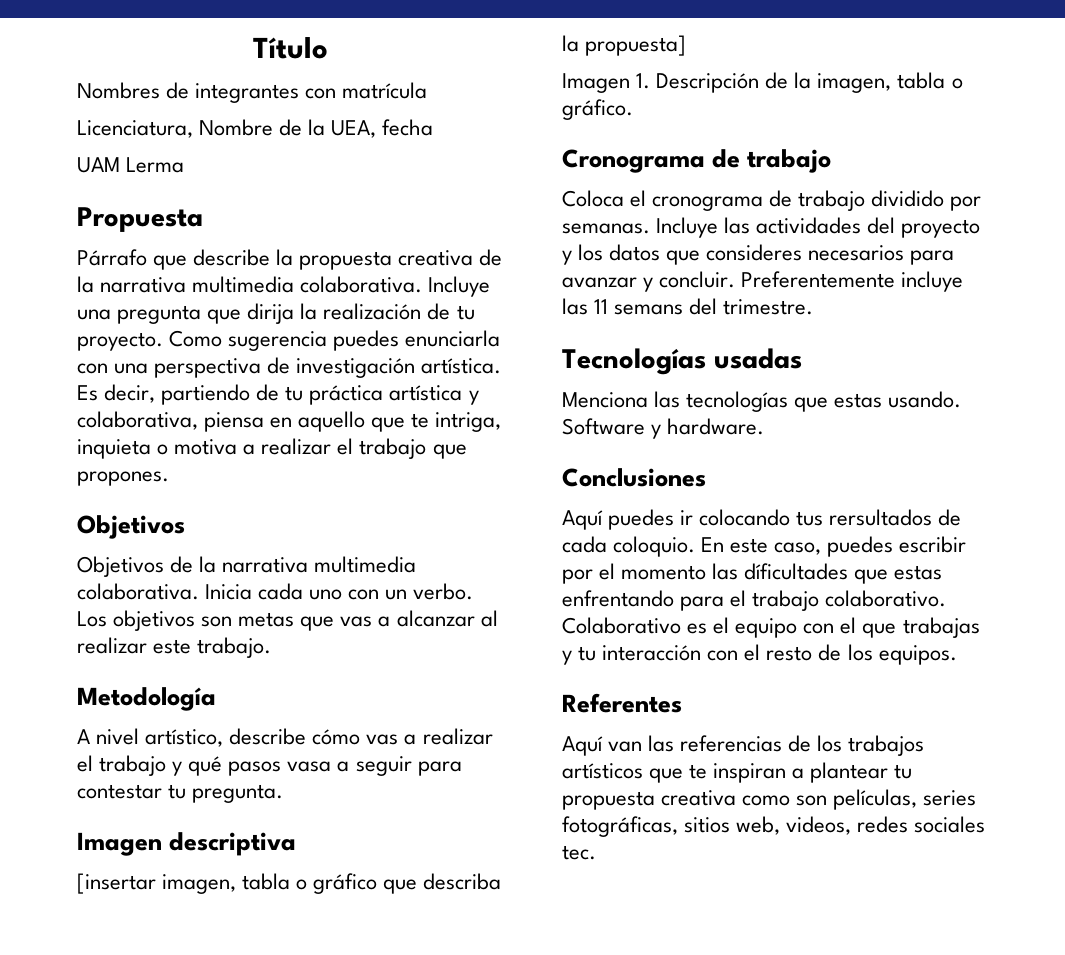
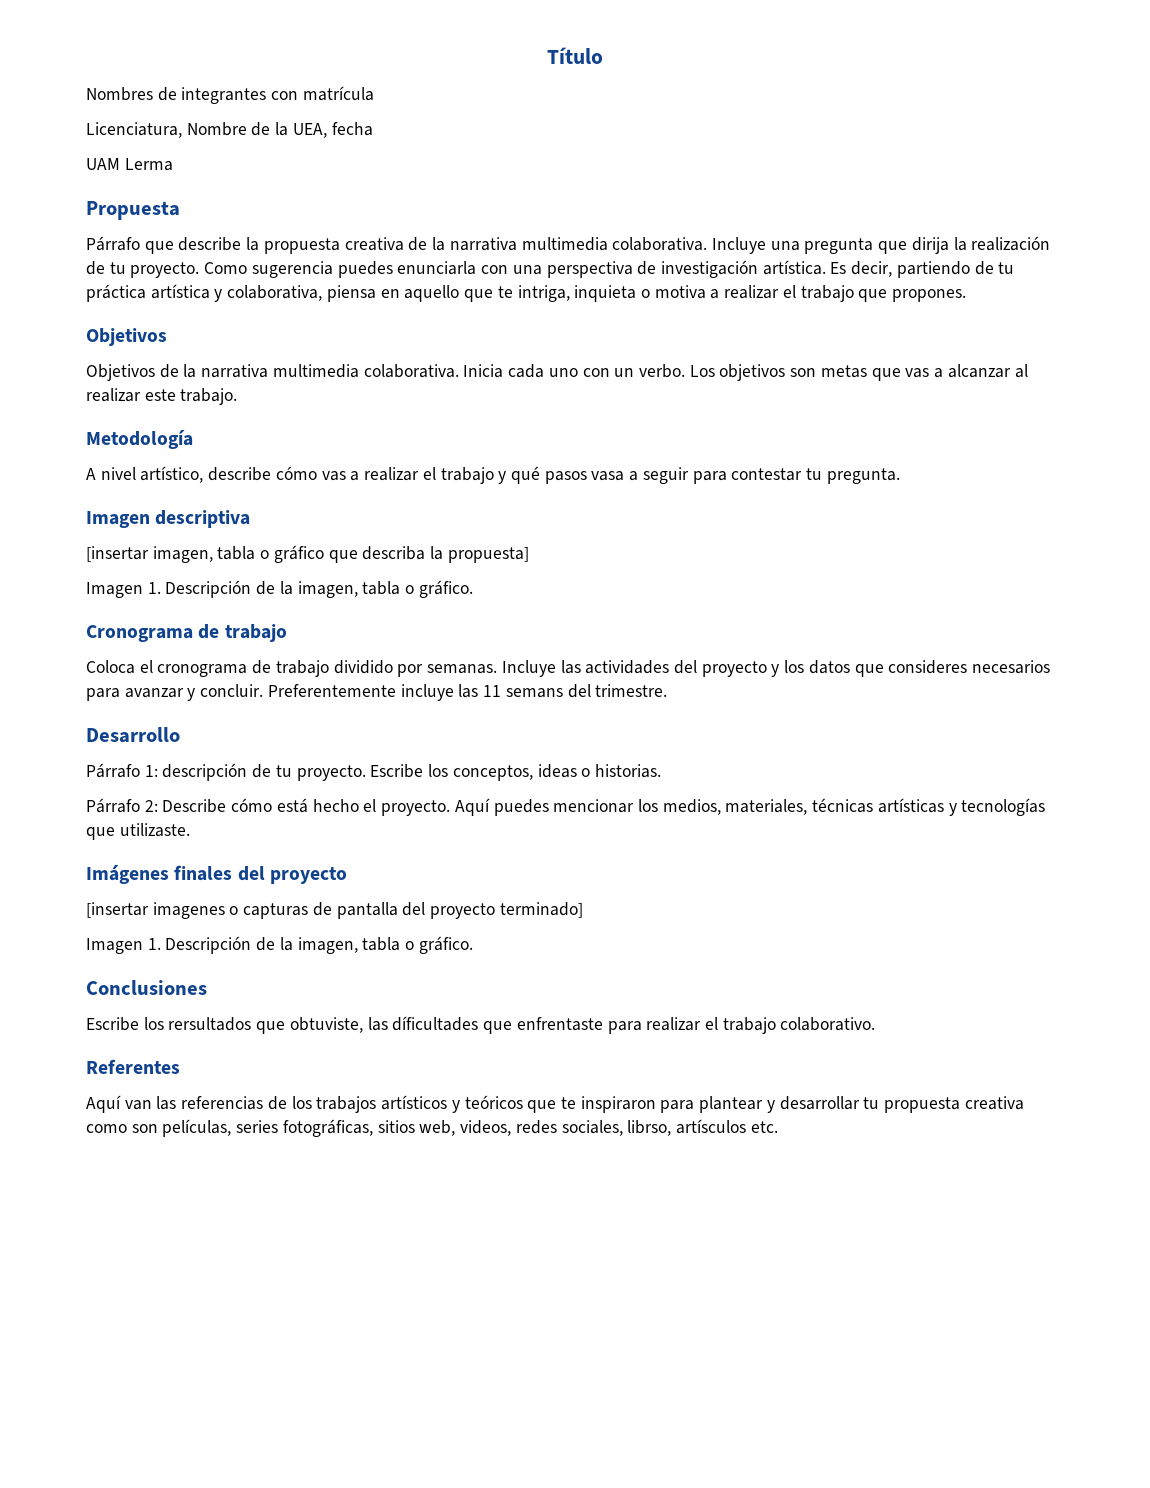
[562,348,802,375] [562,391,962,412] [562,418,765,439] [562,468,706,487] [562,509,962,530] [562,536,967,557] [562,563,943,584] [562,590,947,611] [562,617,980,638] [562,644,957,665] Tecnologías usadas // Menciona las tecnologías que estas usando. Software y hardware. // Conclusiones // Aquí puedes ir colocando tus rersultados de cada coloquio. En este caso, puedes escribir por el momento las díficultades que estas enfrentando para el trabajo colaborativo. Colaborativo es el equipo con el que trabajas y tu interacción con el resto de los equipos. -> [86,727,180,743] [86,763,661,781] [86,798,1046,816] [86,823,190,840] [86,865,347,884] [86,902,583,919] [86,936,473,954] [86,980,207,995] [86,1016,876,1034] Desarrollo // Párrafo 1: descripción de tu proyecto. Escribe los conceptos, ideas o historias. // Párrafo 2: Describe cómo está hecho el proyecto. Aquí puedes mencionar los medios, materiales, técnicas artísticas y tecnologías que utilizaste. // Imágenes finales del proyecto // [insertar imagenes o capturas de pantalla del proyecto terminado] // Imagen 1. Descripción de la imagen, tabla o gráfico. // Conclusiones // Escribe los rersultados que obtuviste, las díficultades que enfrentaste para realizar el trabajo colaborativo.
[649,762,889,783] que te inspiran a plantear -> [451,1095,860,1113] y teóricos que te inspiraron para plantear y desarrollar
[914,816,986,833] [562,845,596,860] sociales tec. -> [561,1119,778,1136] sociales, librso, artísculos etc.

